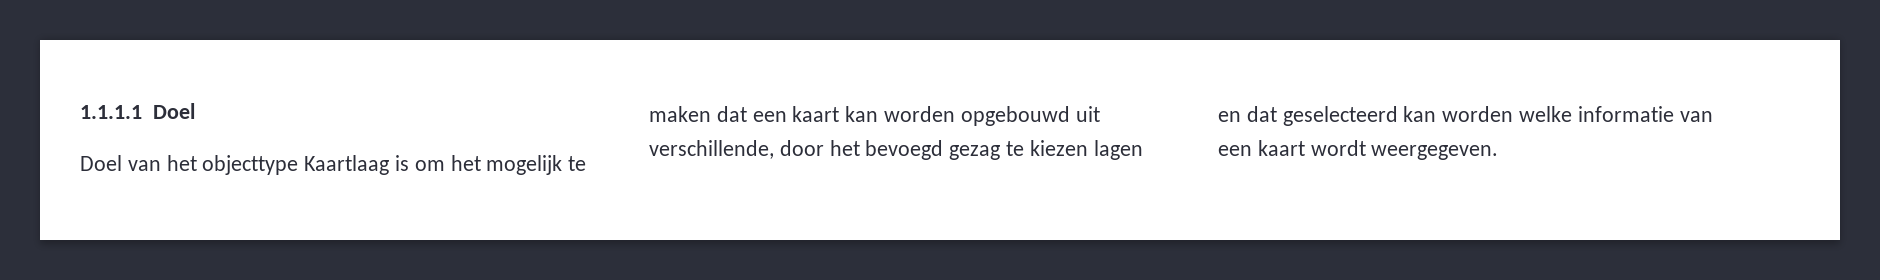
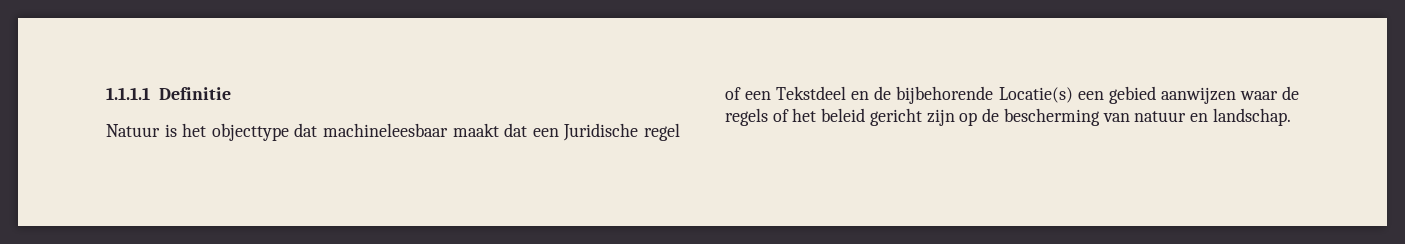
[152,103,195,119] [80,155,587,175] [649,106,1100,126] [649,140,1143,160] [1218,106,1713,126] [1218,140,1499,160] Doel // Doel van het objecttype Kaartlaag is om het mogelijk te maken dat een kaart kan worden opgebouwd uit verschillende, door het bevoegd gezag te kiezen lagen en dat geselecteerd kan worden welke informatie van een kaart wordt weergegeven. -> [158,87,231,100] [106,123,681,141] [725,86,1299,104] [725,108,1291,126] Definitie // Natuur is het objecttype dat machineleesbaar maakt dat een Juridische regel of een Tekstdeel en de bijbehorende Locatie(s) een gebied aanwijzen waar de regels of het beleid gericht zijn op de bescherming van natuur en landschap.

